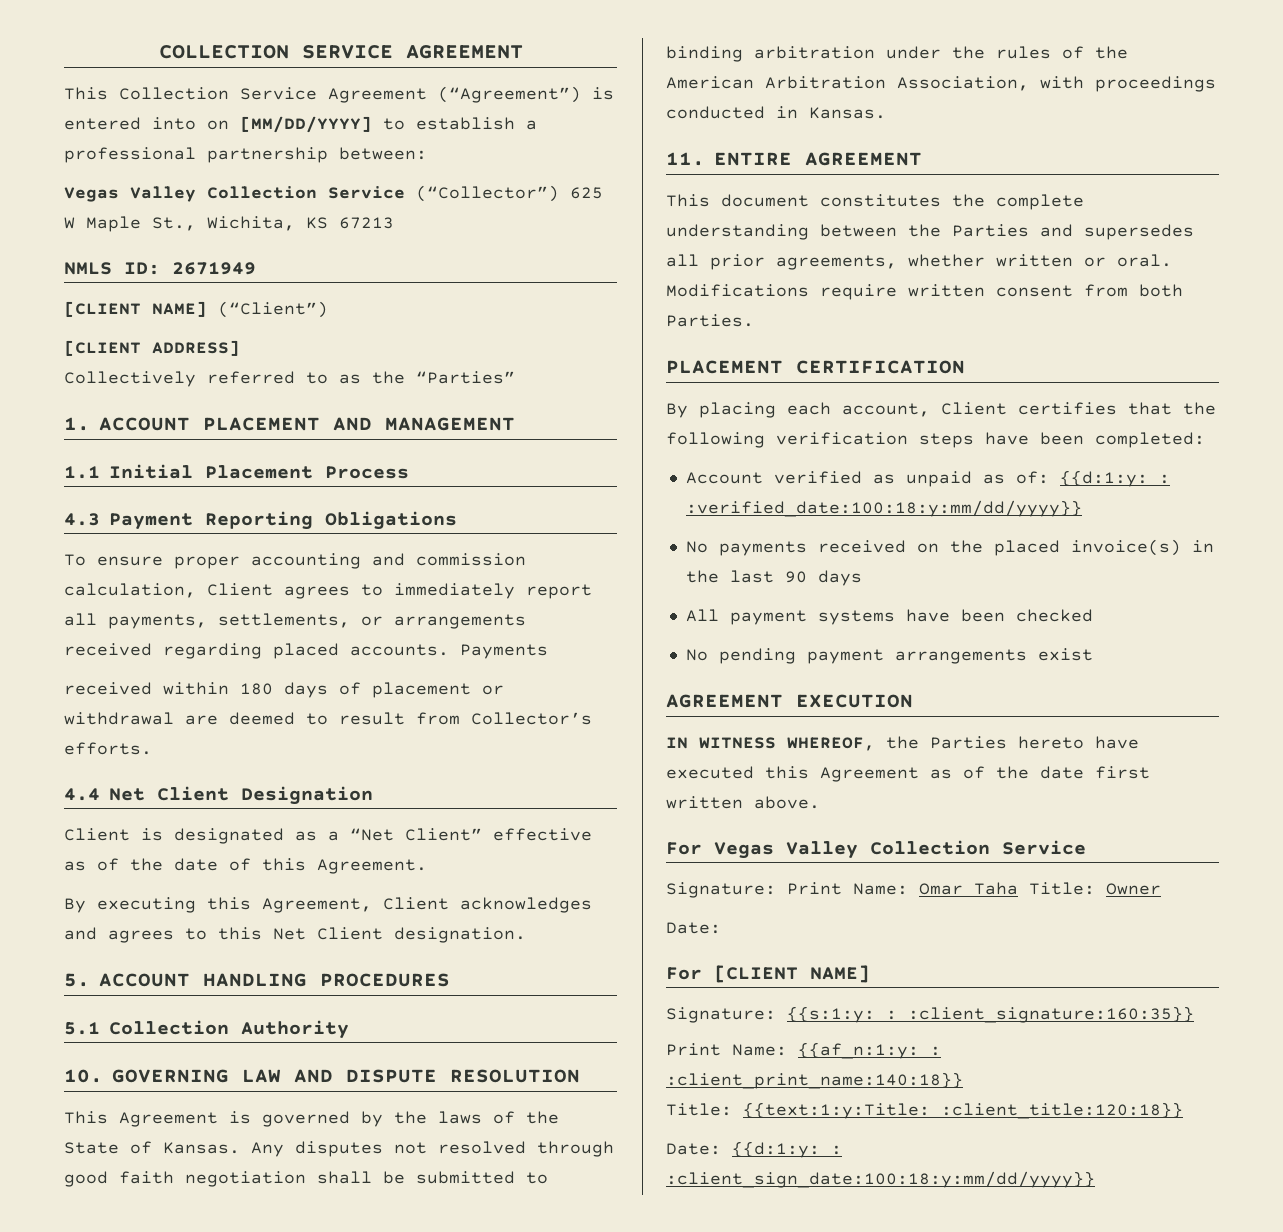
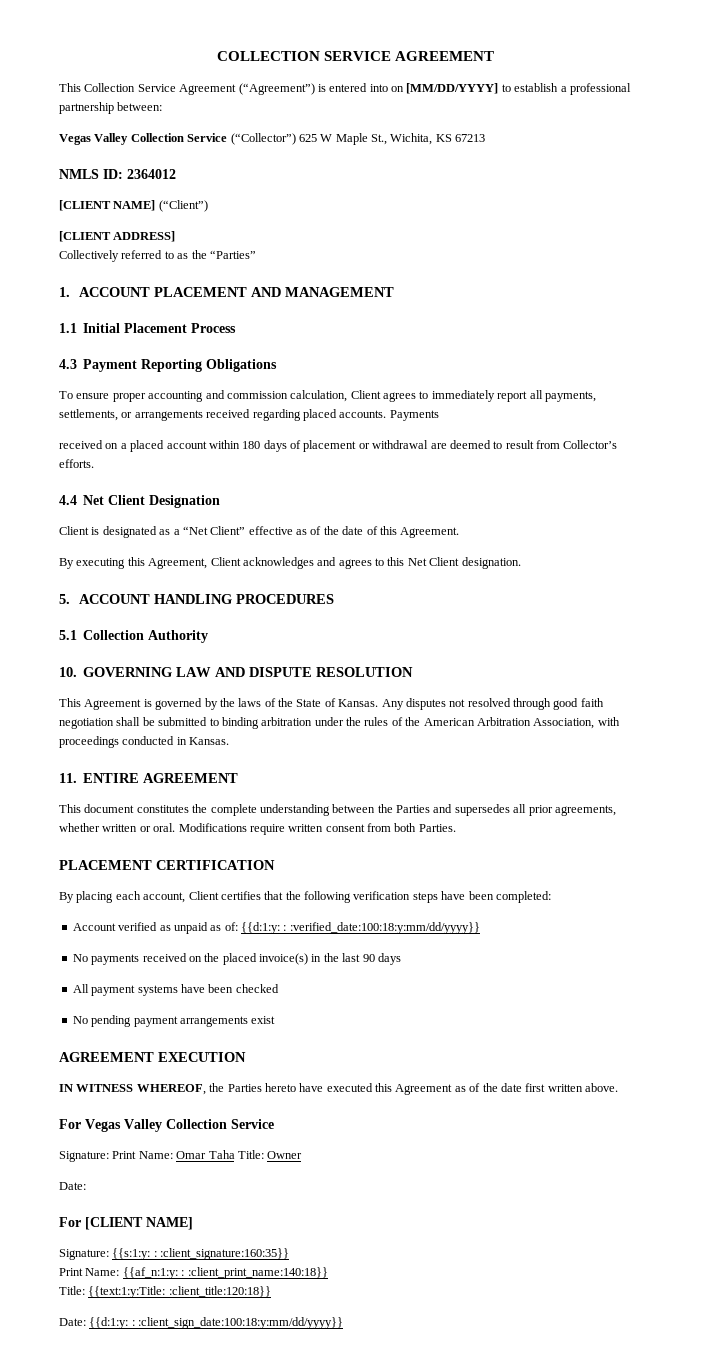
[172,262,256,275] 2671949 -> [127,169,176,179] 2364012
(152, 688) none -> [105,440,207,452] on a placed account

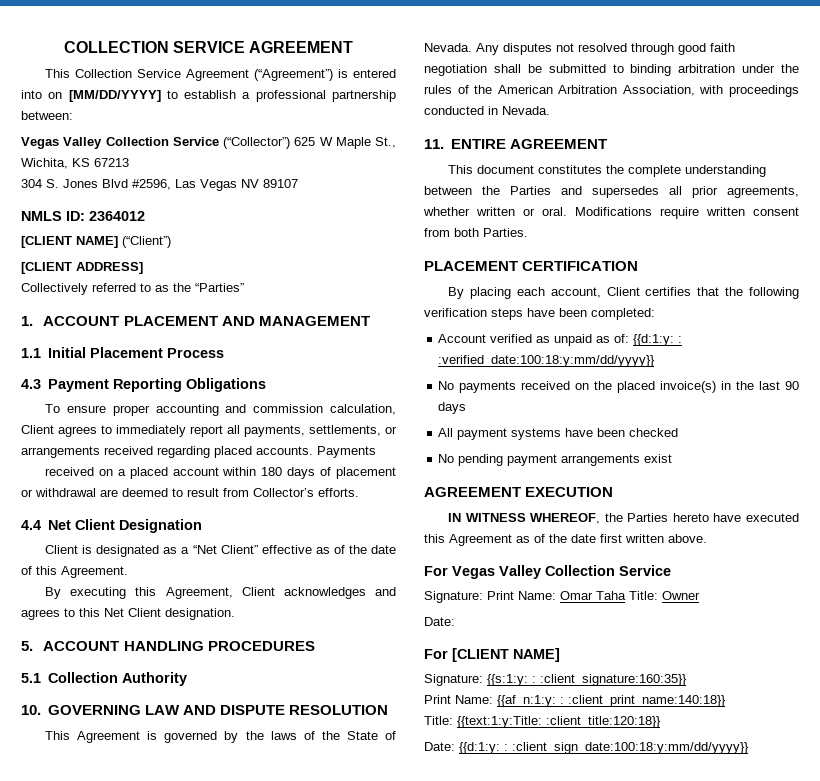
(486, 138) none -> [21,179,298,191] // 304 S. Jones Blvd #2596, Las Vegas NV 89107
[338,699,379,707] Kansas. -> [424,43,472,52] Nevada.
[189,737,230,745] Kansas. -> [502,106,550,115] Nevada.

